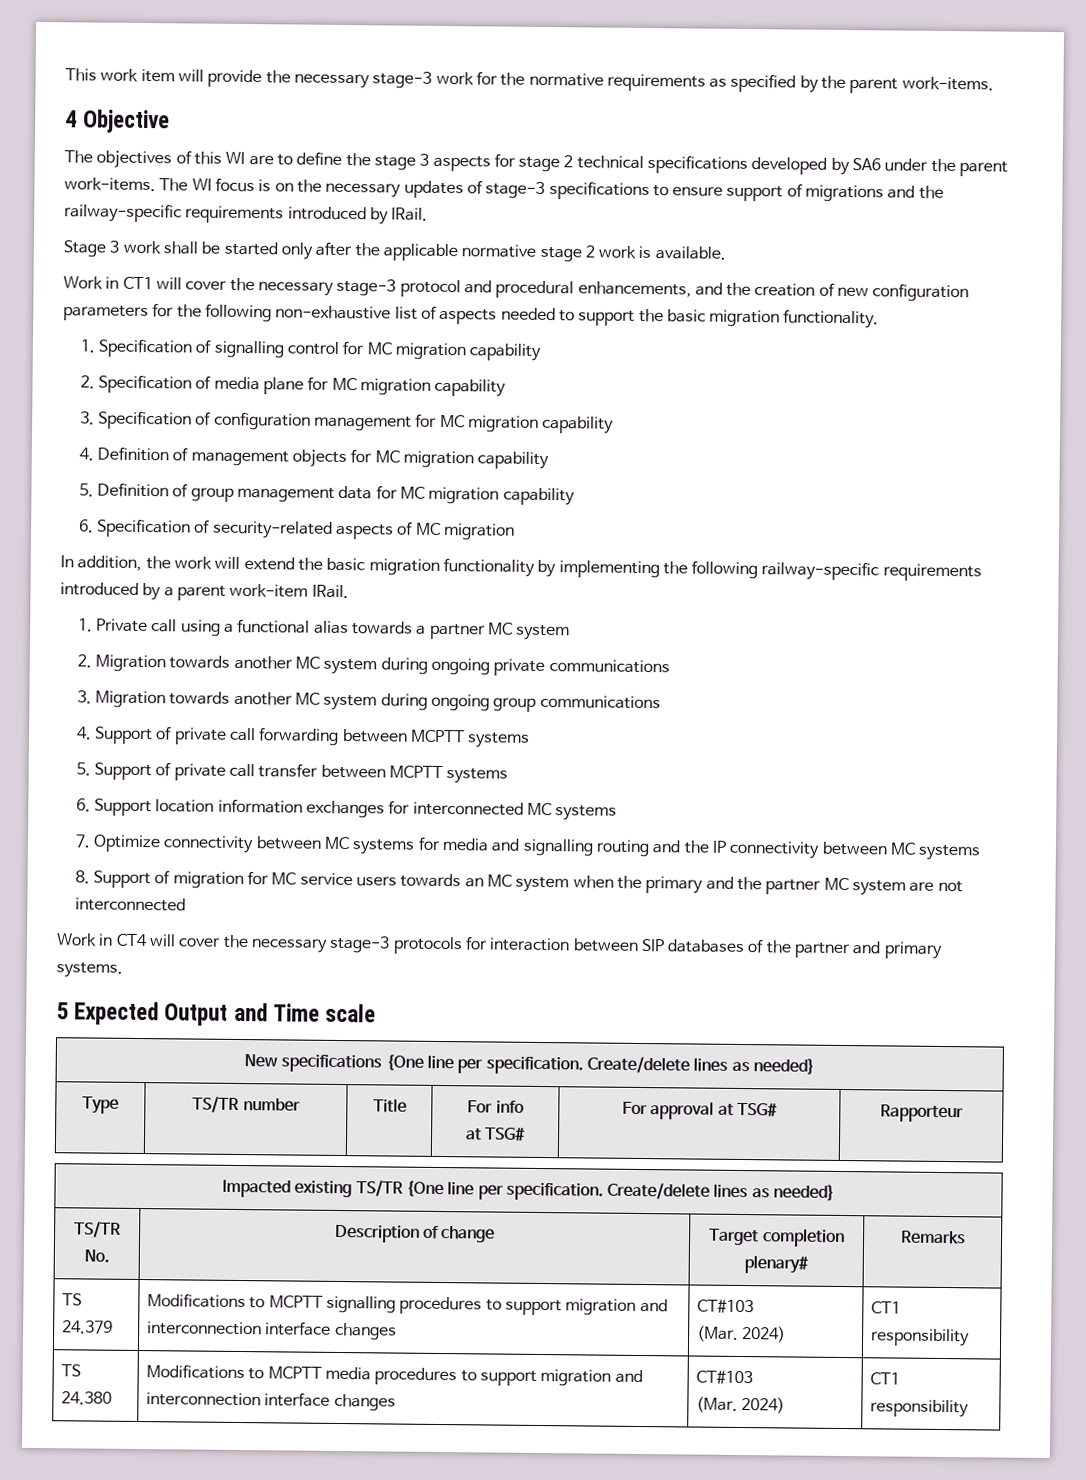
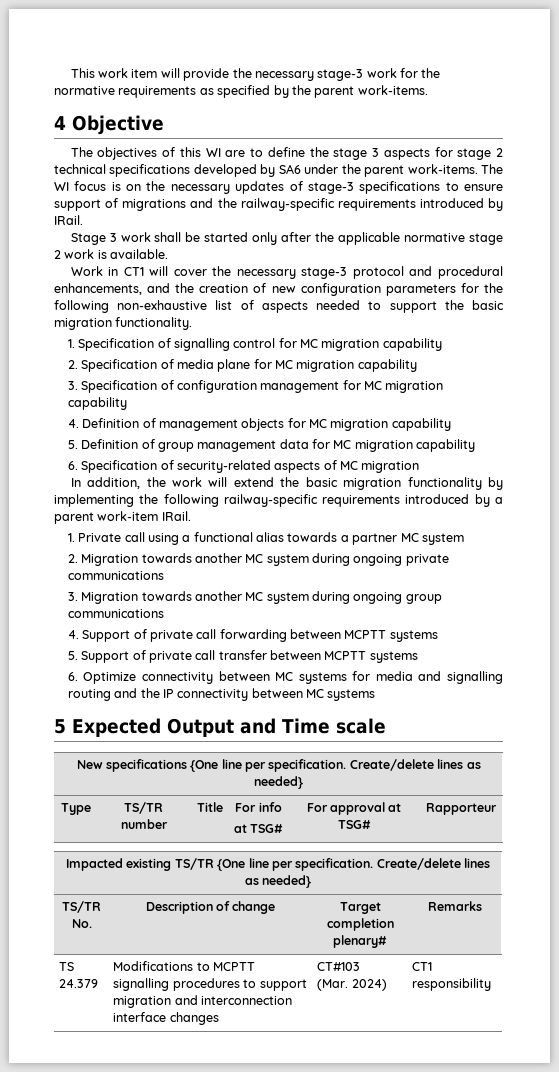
[94,798,618,821] [74,834,91,848] Support location information exchanges for interconnected MC systems // 7. -> (78, 676) none
[74,870,963,896] [74,897,186,912] [56,933,943,959] [56,962,123,978] // 8. Support of migration for MC service users towards an MC system when the primary and the partner MC system are not interconnected // Work in CT4 will cover the necessary stage-3 protocols for interaction between SIP databases of the partner and primary systems. -> (376, 695) none
[61,1364,82,1377] [61,1391,113,1405] [146,1364,643,1387] [146,1392,396,1412] [696,1370,754,1385] [696,1396,786,1414] [870,1372,901,1385] [870,1399,970,1418] // TS 24.380 | Modifications to MCPTT media procedures to support migration and interconnection interface changes | CT#103 // (Mar. 2024) | CT1 responsibility -> (492, 984) none

